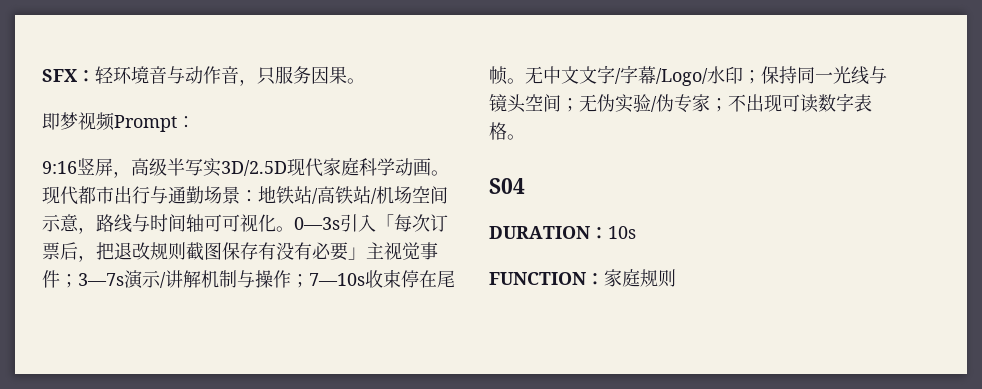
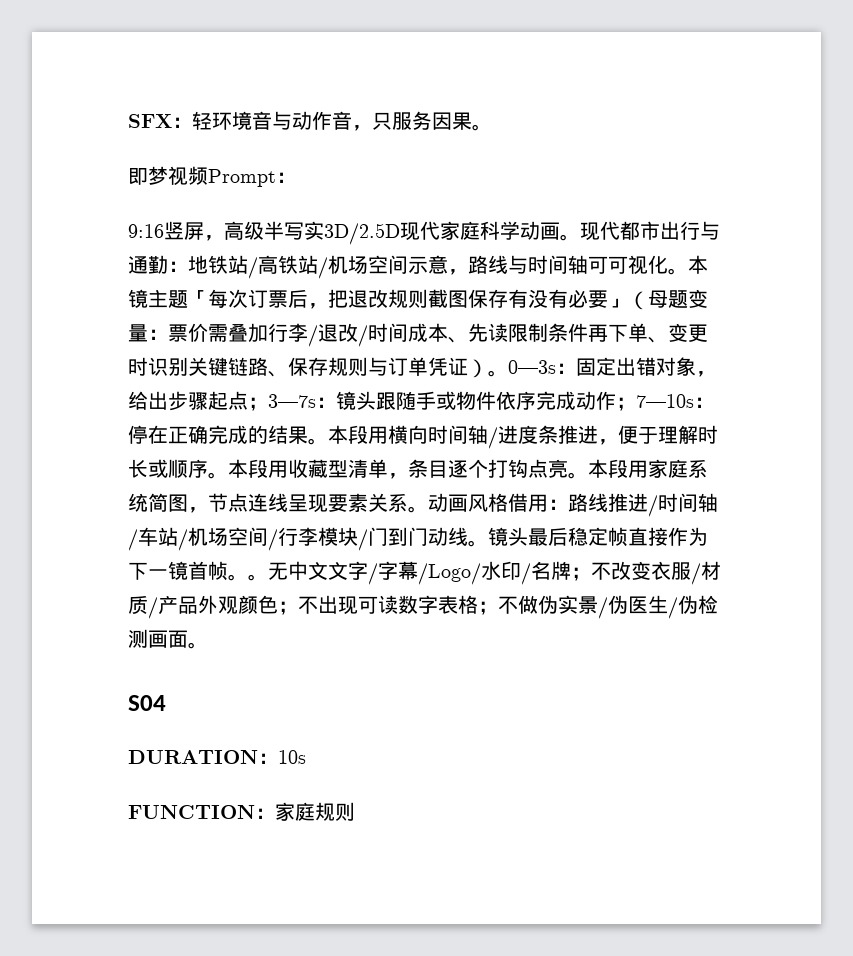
[204,186,240,204] 场景 -> (168, 264) none
[294,214,376,232] 0—3s引入 -> [688,255,708,274] [128,289,188,308] 本镜主题
[366,242,438,260] [42,270,455,289] [489,66,508,85] 主视觉事件；3—7s演示/讲解机制与操作；7—10s收束停在尾帧 -> [628,289,708,310] [128,323,708,347] [128,357,716,378] [128,391,714,411] [128,425,718,449] [128,459,708,479] [128,493,718,517] [128,527,708,551] [128,561,248,581] （母题变量：票价需叠加行李/退改/时间成本、先读限制条件再下单、变更时识别关键链路、保存规则与订单凭证）。0—3s：固定出错对象，给出步骤起点；3—7s：镜头跟随手或物件依序完成动作；7—10s：停在正确完成的结果。本段用横向时间轴/进度条推进，便于理解时长或顺序。本段用收藏型清单，条目逐个打钩点亮。本段用家庭系统简图，节点连线呈现要素关系。动画风格借用：路线推进/时间轴/车站/机场空间/行李模块/门到门动线。镜头最后稳定帧直接作为下一镜首帧。
[743,66,887,85] [489,94,710,113] ；保持同一光线与镜头空间；无伪实验/伪专家 -> [521,561,721,585] [128,595,278,619] /名牌；不改变衣服/材质/产品外观颜色
(507, 131) none -> [478,595,718,619] [128,629,188,648] ；不做伪实景/伪医生/伪检测画面

